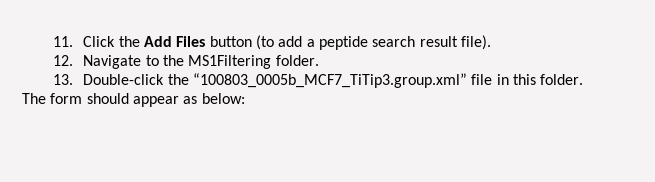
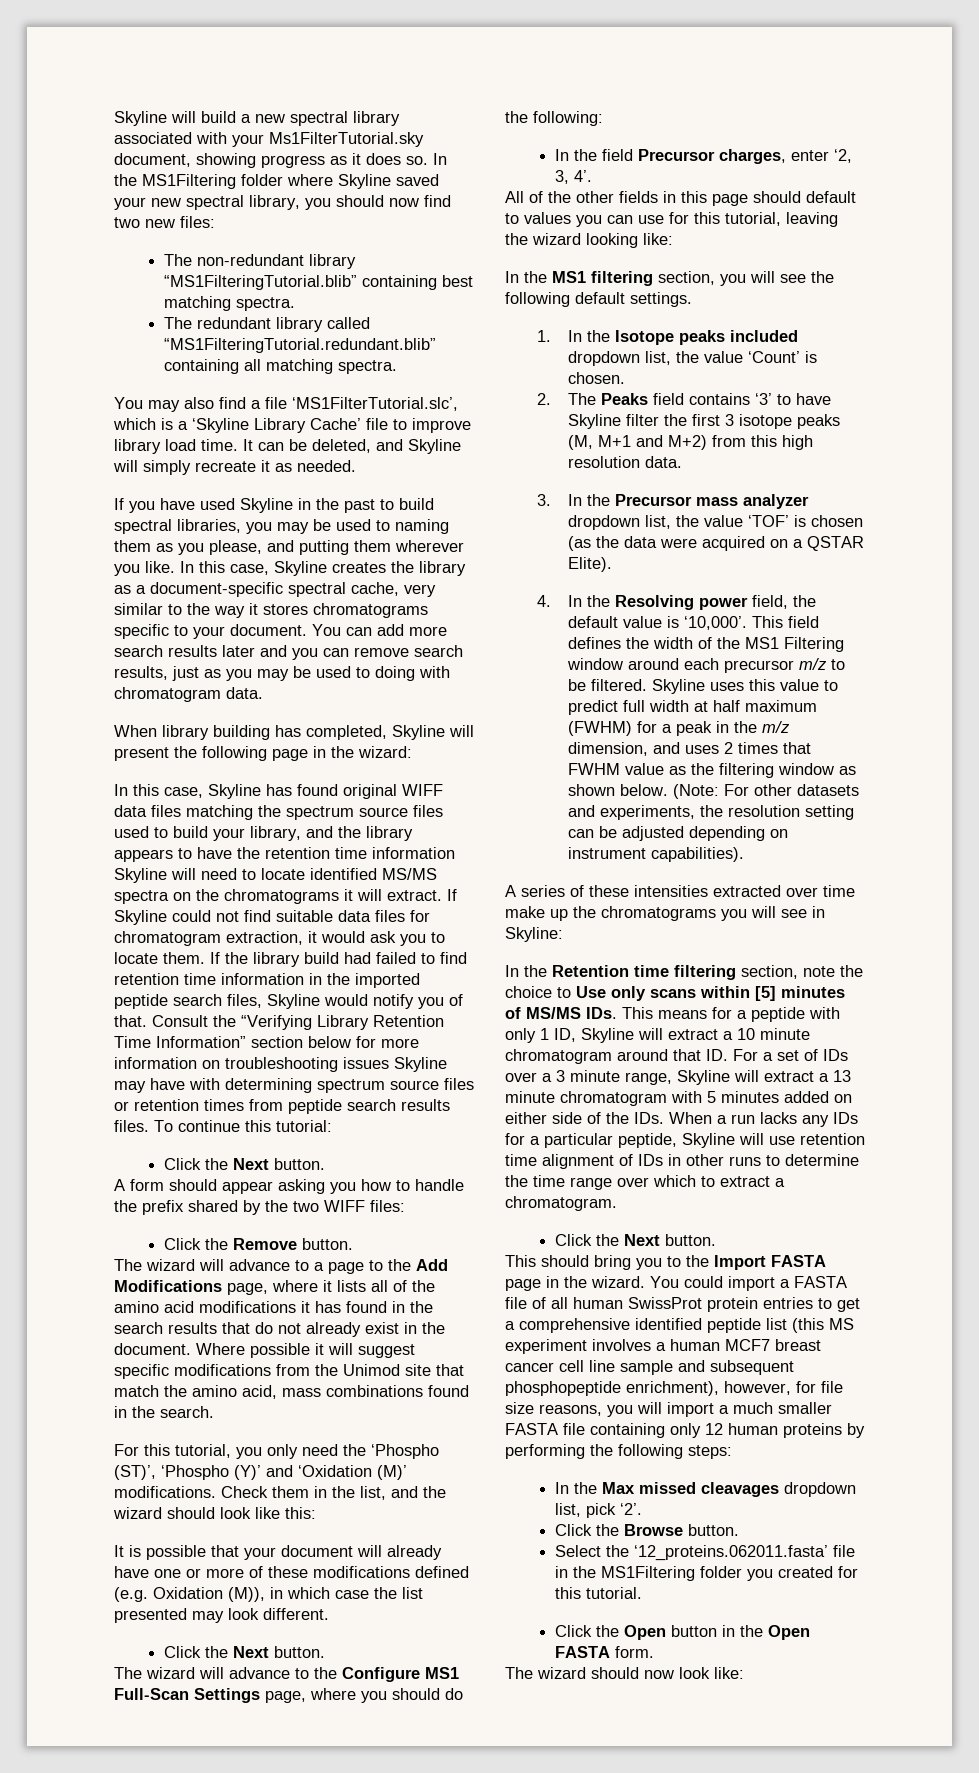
[52,35,491,50] [52,55,319,69] [52,73,584,88] [22,93,245,107] 11. Click the Add Files button (to add a peptide search result file). // 12. Navigate to the MS1Filtering folder. // 13. Double-click the “100803_0005b_MCF7_TiTip3.group.xml” file in this folder. // The form should appear as below: -> [114,111,400,126] [114,132,424,147] [114,153,447,168] [114,174,439,189] [114,195,451,210] [114,216,215,228] [163,254,356,269] [163,275,473,290] [163,296,295,311] [163,317,370,332] [163,338,436,353] [163,359,397,374] [114,397,458,412] [113,418,471,433] [114,439,461,454] [113,460,356,475] [114,498,434,513] [114,519,449,534] [114,540,464,555] [114,561,466,576] [114,582,436,597] [114,603,428,618] [114,624,447,639] [114,645,463,660] [114,666,450,681] [114,687,263,702] [114,725,474,740] [114,746,412,761] [114,784,443,799] [114,805,443,820] [114,826,413,841] [114,847,455,862] [114,868,437,883] [114,889,457,904] [114,910,430,925] [114,931,445,946] [114,952,467,967] [114,973,420,988] [114,994,463,1009] [114,1015,444,1030] [114,1036,419,1048] [114,1057,447,1072] [114,1078,474,1093] [114,1099,450,1114] [114,1120,332,1132] [163,1158,325,1170] [114,1179,464,1194] [114,1200,405,1215] [163,1238,353,1250] [114,1259,448,1274] [114,1280,435,1295] [114,1301,433,1313] [114,1322,445,1337] [114,1343,415,1358] [114,1364,464,1379] [114,1385,469,1399] [114,1406,214,1418] [114,1444,439,1459] [114,1465,407,1480] [114,1486,446,1500] [113,1507,316,1519] [114,1545,442,1560] [114,1566,469,1578] [114,1587,423,1602] [114,1608,329,1623] [163,1646,325,1658] [114,1667,459,1682] [114,1688,463,1703] [505,111,603,126] [554,149,852,164] [554,170,592,184] [505,191,856,206] [505,212,838,227] [505,233,673,248] [505,271,834,286] [505,292,692,307] [536,330,799,345] [568,351,818,366] [568,372,626,384] [536,393,832,405] [568,414,841,429] [568,435,814,450] [568,456,683,468] [536,494,810,509] [568,515,864,530] [568,536,865,551] [568,557,613,572] [536,595,817,610] [568,616,820,630] [568,637,845,652] [567,658,846,673] [568,679,839,694] [568,700,818,715] [568,721,791,736] [568,742,812,756] [568,763,857,778] [568,784,860,799] [568,805,855,820] [568,826,789,841] [568,847,745,862] [505,885,855,897] [505,906,825,921] [505,927,563,942] [505,965,863,980] [505,986,845,1001] [505,1007,840,1022] [505,1028,810,1043] [505,1049,848,1064] [505,1070,851,1085] [505,1091,852,1106] [505,1112,858,1127] [505,1133,865,1148] [505,1154,859,1169] [505,1175,785,1190] [505,1196,617,1211] [554,1234,716,1246] [505,1255,826,1270] [505,1276,847,1291] [505,1297,860,1312] [505,1318,854,1333] [505,1339,821,1354] [505,1360,794,1375] [505,1381,843,1396] [505,1402,832,1417] [505,1423,865,1438] [505,1444,732,1459] [554,1482,856,1497] [554,1503,642,1518] [554,1524,739,1536] [554,1545,855,1561] [554,1566,858,1581] [554,1587,642,1599] [554,1625,810,1640] [554,1646,654,1658] [505,1667,744,1679] Skyline will build a new spectral library associated with your Ms1FilterTutorial.sky document, showing progress as it does so. In the MS1Filtering folder where Skyline saved your new spectral library, you should now find two new files: // The non-redundant library “MS1FilteringTutorial.blib” containing best matching spectra. // The redundant library called “MS1FilteringTutorial.redundant.blib” containing all matching spectra. // You may also find a file ‘MS1FilterTutorial.slc’, which is a ‘Skyline Library Cache’ file to improve library load time. It can be deleted, and Skyline will simply recreate it as needed. // If you have used Skyline in the past to build spectral libraries, you may be used to naming them as you please, and putting them wherever you like. In this case, Skyline creates the library as a document-specific spectral cache, very similar to the way it stores chromatograms specific to your document. You can add more search results later and you can remove search results, just as you may be used to doing with chromatogram data. // When library building has completed, Skyline will present the following page in the wizard: // In this case, Skyline has found original WIFF data files matching the spectrum source files used to build your library, and the library appears to have the retention time information Skyline will need to locate identified MS/MS spectra on the chromatograms it will extract. If Skyline could not find suitable data files for chromatogram extraction, it would ask you to locate them. If the library build had failed to find retention time information in the imported peptide search files, Skyline would notify you of that. Consult the “Verifying Library Retention Time Information” section below for more information on troubleshooting issues Skyline may have with determining spectrum source files or retention times from peptide search results files. To continue this tutorial: // Click the Next button. // A form should appear asking you how to handle the prefix shared by the two WIFF files: // Click the Remove button. // The wizard will advance to a page to the Add Modifications page, where it lists all of the amino acid modifications it has found in the search results that do not already exist in the document. Where possible it will suggest specific modifications from the Unimod site that match the amino acid, mass combinations found in the search. // For this tutorial, you only need the ‘Phospho (ST)’, ‘Phospho (Y)’ and ‘Oxidation (M)’ modifications. Check them in the list, and the wizard should look like this: // It is possible that your document will already have one or more of these modifications defined (e.g. Oxidation (M)), in which case the list presented may look different. // Click the Next button. // The wizard will advance to the Configure MS1 Full-Scan Settings page, where you should do the following: // In the field Precursor charges, enter ‘2, 3, 4’. // All of the other fields in this page should default to values you can use for this tutorial, leaving the wizard looking like: // In the MS1 filtering section, you will see the following default settings. // 1. In the Isotope peaks included dropdown list, the value ‘Count’ is chosen. // 2. The Peaks field contains ‘3’ to have Skyline filter the first 3 isotope peaks (M, M+1 and M+2) from this high resolution data. // 3. In the Precursor mass analyzer dropdown list, the value ‘TOF’ is chosen (as the data were acquired on a QSTAR Elite). // 4. In the Resolving power field, the default value is ‘10,000’. This field defines the width of the MS1 Filtering window around each precursor m/z to be filtered. Skyline uses this value to predict full width at half maximum (FWHM) for a peak in the m/z dimension, and uses 2 times that FWHM value as the filtering window as shown below. (Note: For other datasets and experiments, the resolution setting can be adjusted depending on instrument capabilities). // A series of these intensities extracted over time make up the chromatograms you will see in Skyline: // In the Retention time filtering section, note the choice to Use only scans within [5] minutes of MS/MS IDs. This means for a peptide with only 1 ID, Skyline will extract a 10 minute chromatogram around that ID. For a set of IDs over a 3 minute range, Skyline will extract a 13 minute chromatogram with 5 minutes added on either side of the IDs. When a run lacks any IDs for a particular peptide, Skyline will use retention time alignment of IDs in other runs to determine the time range over which to extract a chromatogram. // Click the Next button. // This should bring you to the Import FASTA page in the wizard. You could import a FASTA file of all human SwissProt protein entries to get a comprehensive identified peptide list (this MS experiment involves a human MCF7 breast cancer cell line sample and subsequent phosphopeptide enrichment), however, for file size reasons, you will import a much smaller FASTA file containing only 12 human proteins by performing the following steps: // In the Max missed cleavages dropdown list, pick ‘2’. // Click the Browse button. // Select the ‘12_proteins.062011.fasta’ file in the MS1Filtering folder you created for this tutorial. // Click the Open button in the Open FASTA form. // The wizard should now look like:

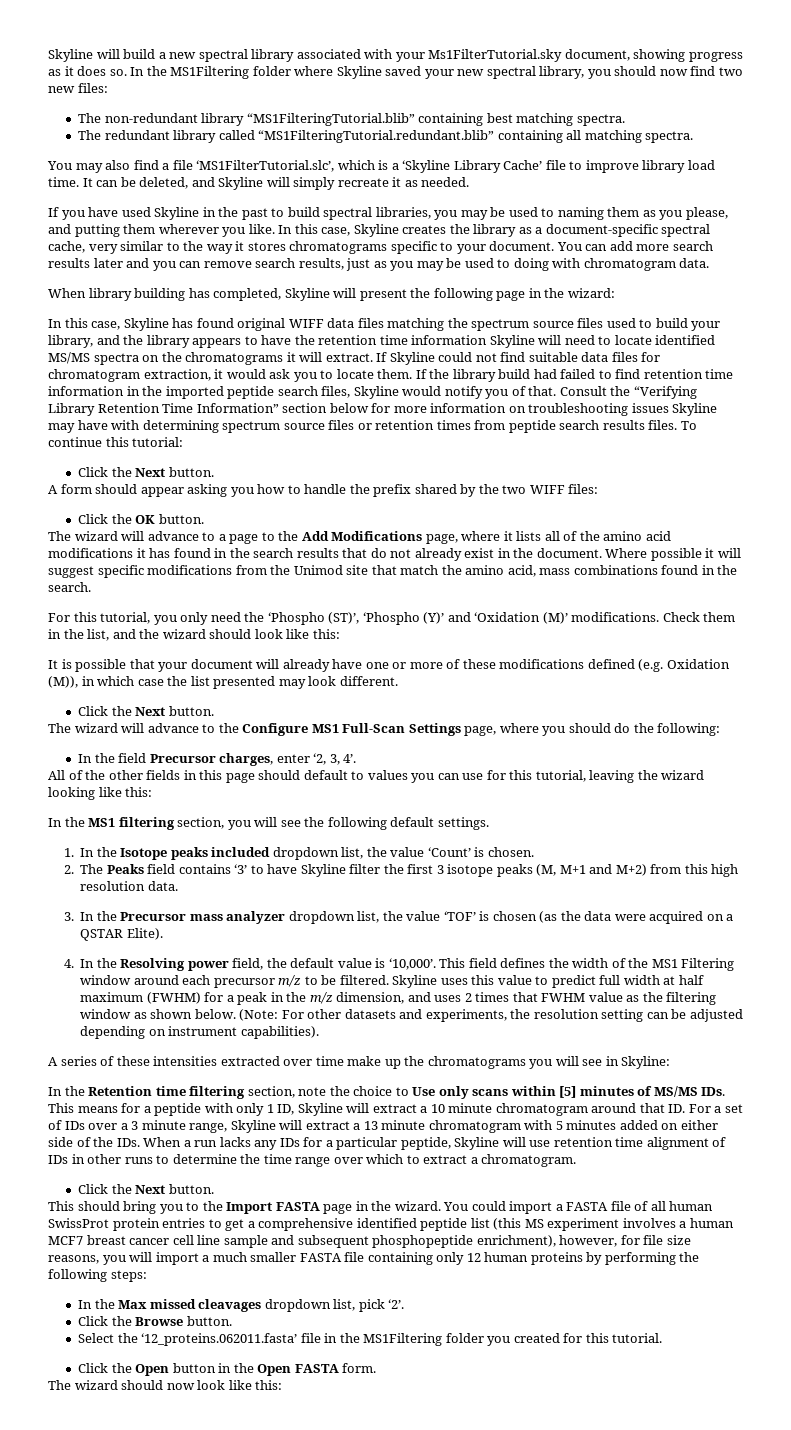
[232,1238,297,1250] Remove -> [135,515,156,524] OK
[643,233,673,245] like: -> [98,787,153,797] like this:
[714,1667,744,1679] like: -> [228,1380,283,1390] like this:

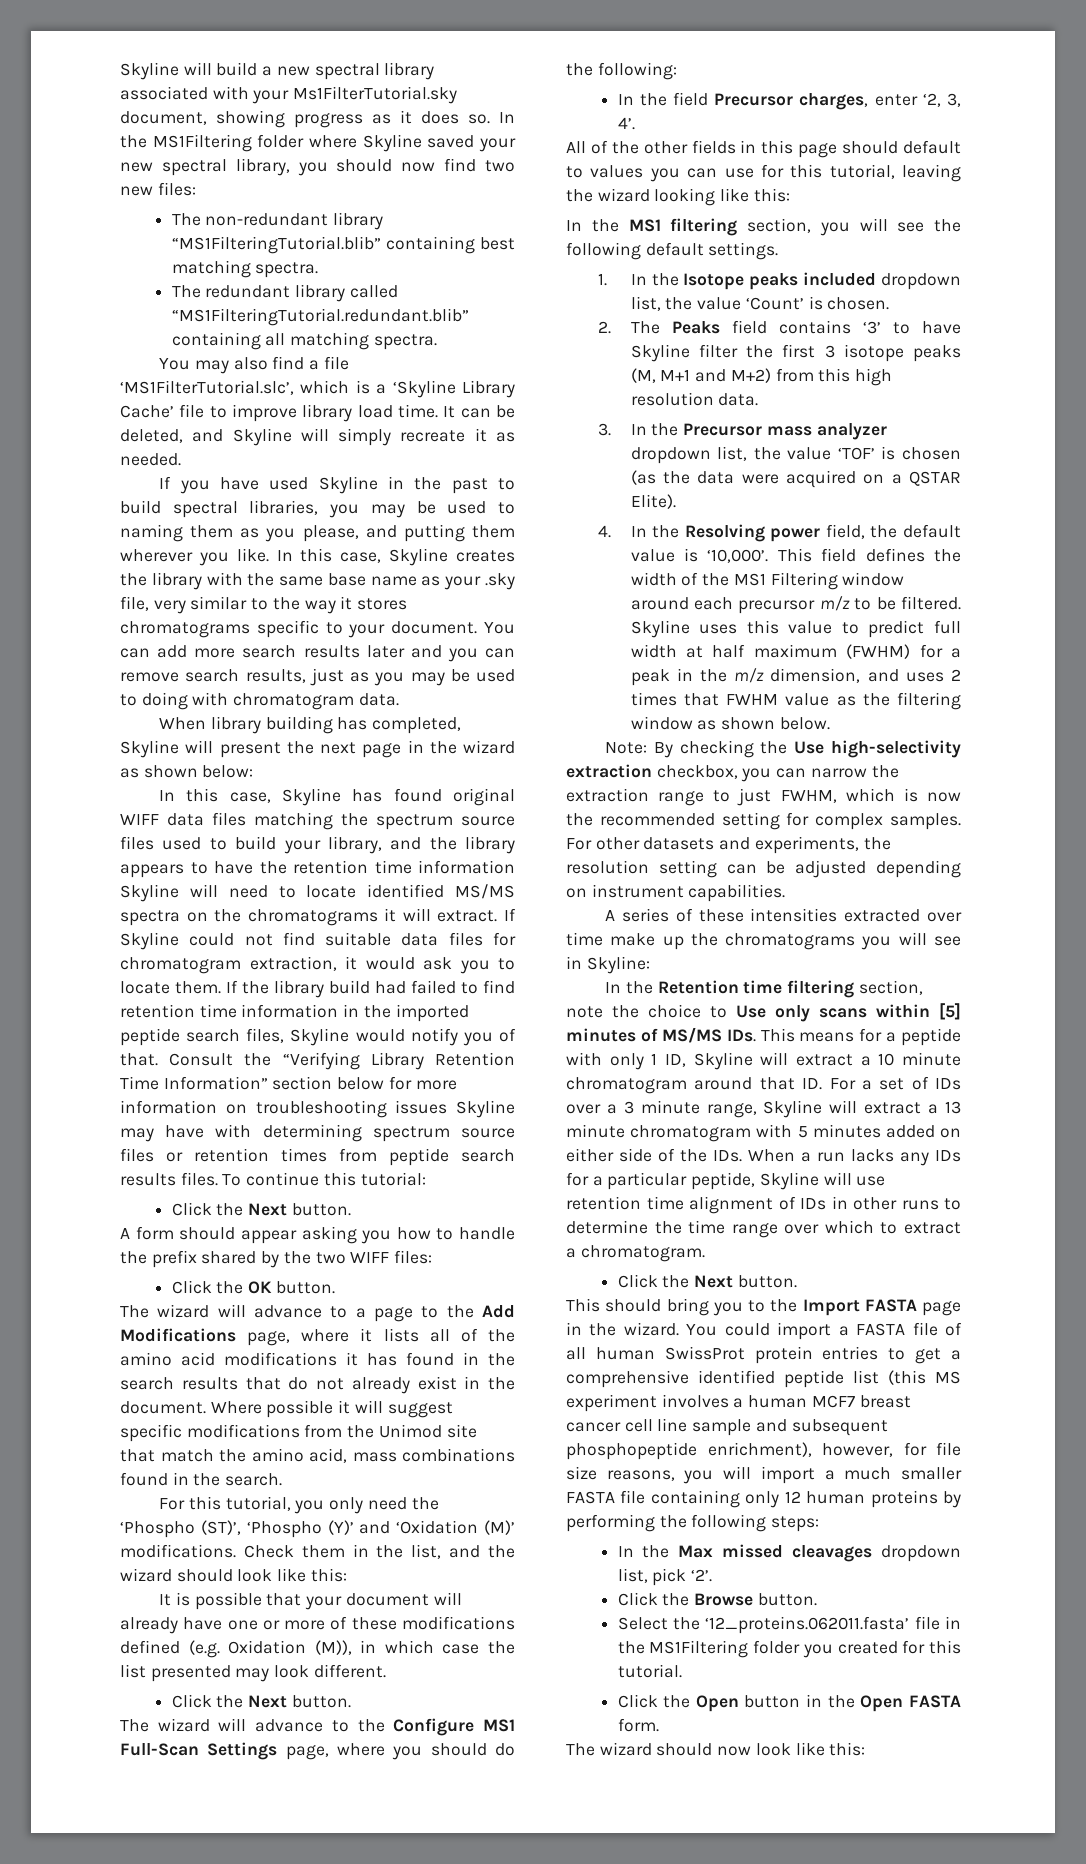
[518,224,711,237] [48,241,85,253] as a document-specific spectral cache, -> [206,572,515,590] [120,596,149,611] with the same base name as your .sky file,
[433,288,615,301] following page in the wizard: -> [320,740,515,758] [120,765,254,778] next page in the wizard as shown below:
[239,1009,279,1021] (Note: -> [605,740,961,758] [566,764,899,782] [566,788,961,806] [566,812,961,830] // Note: By checking the Use high-selectivity extraction checkbox, you can narrow the extraction range to just FWHM, which is now the recommended setting for complex samples.
[240,1026,319,1039] capabilities). -> [688,884,786,902] capabilities.

